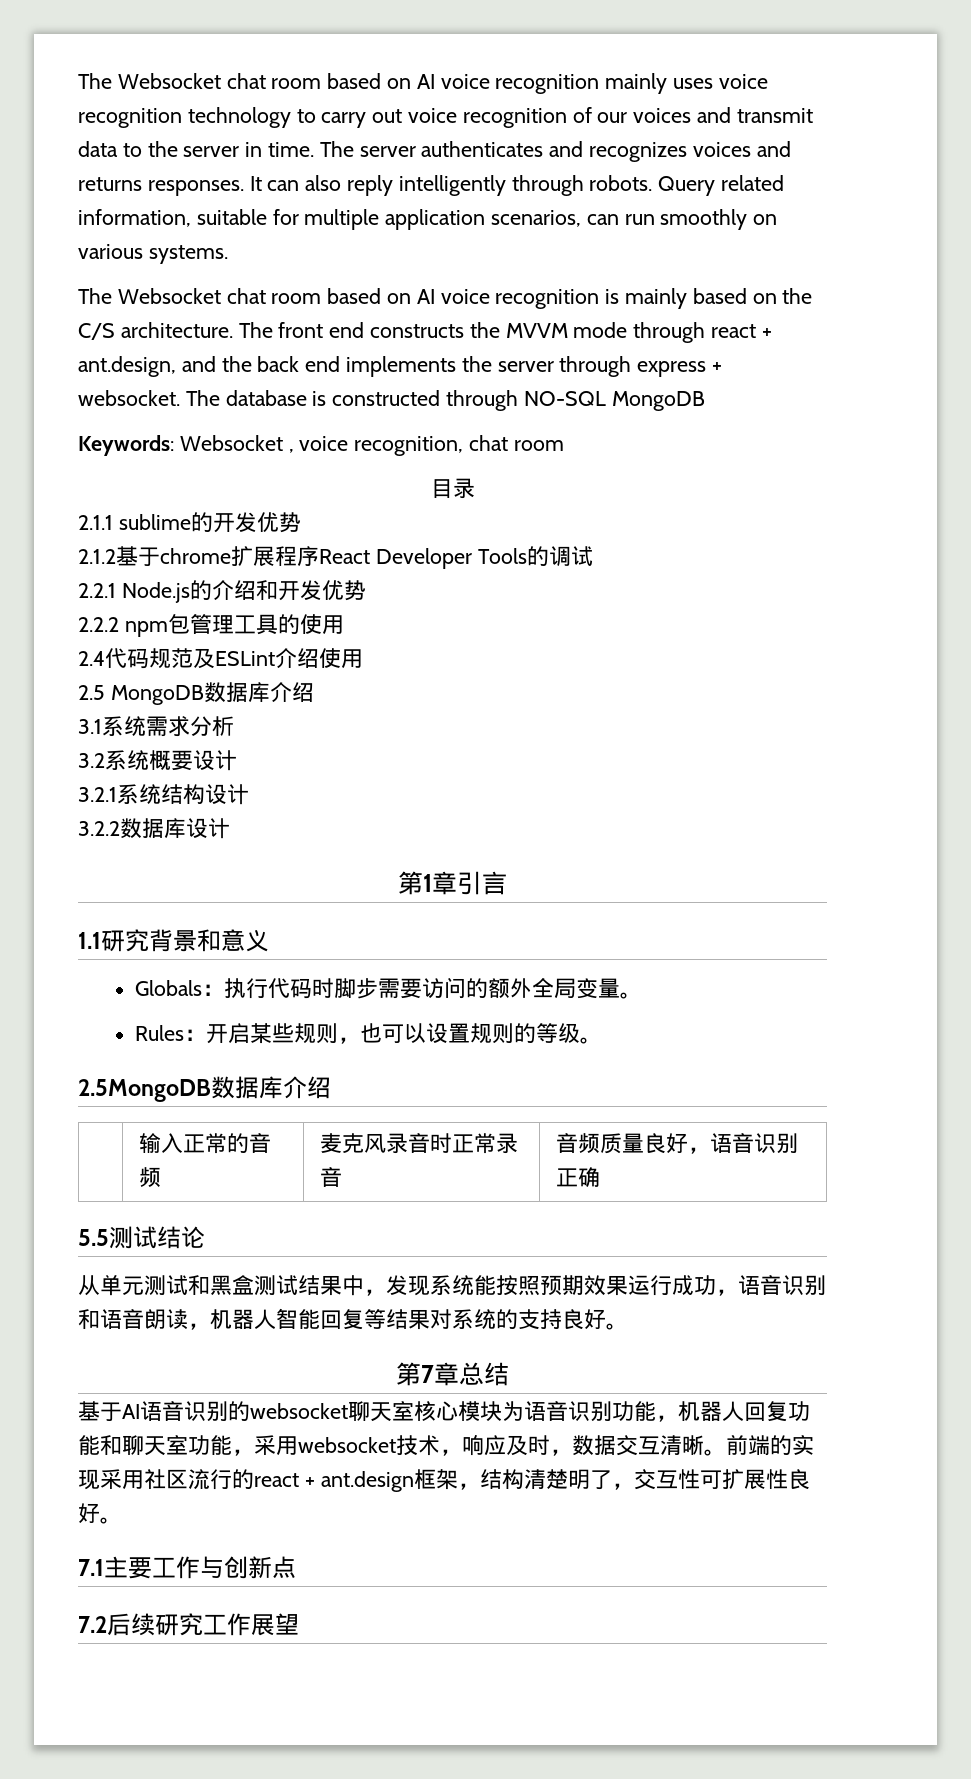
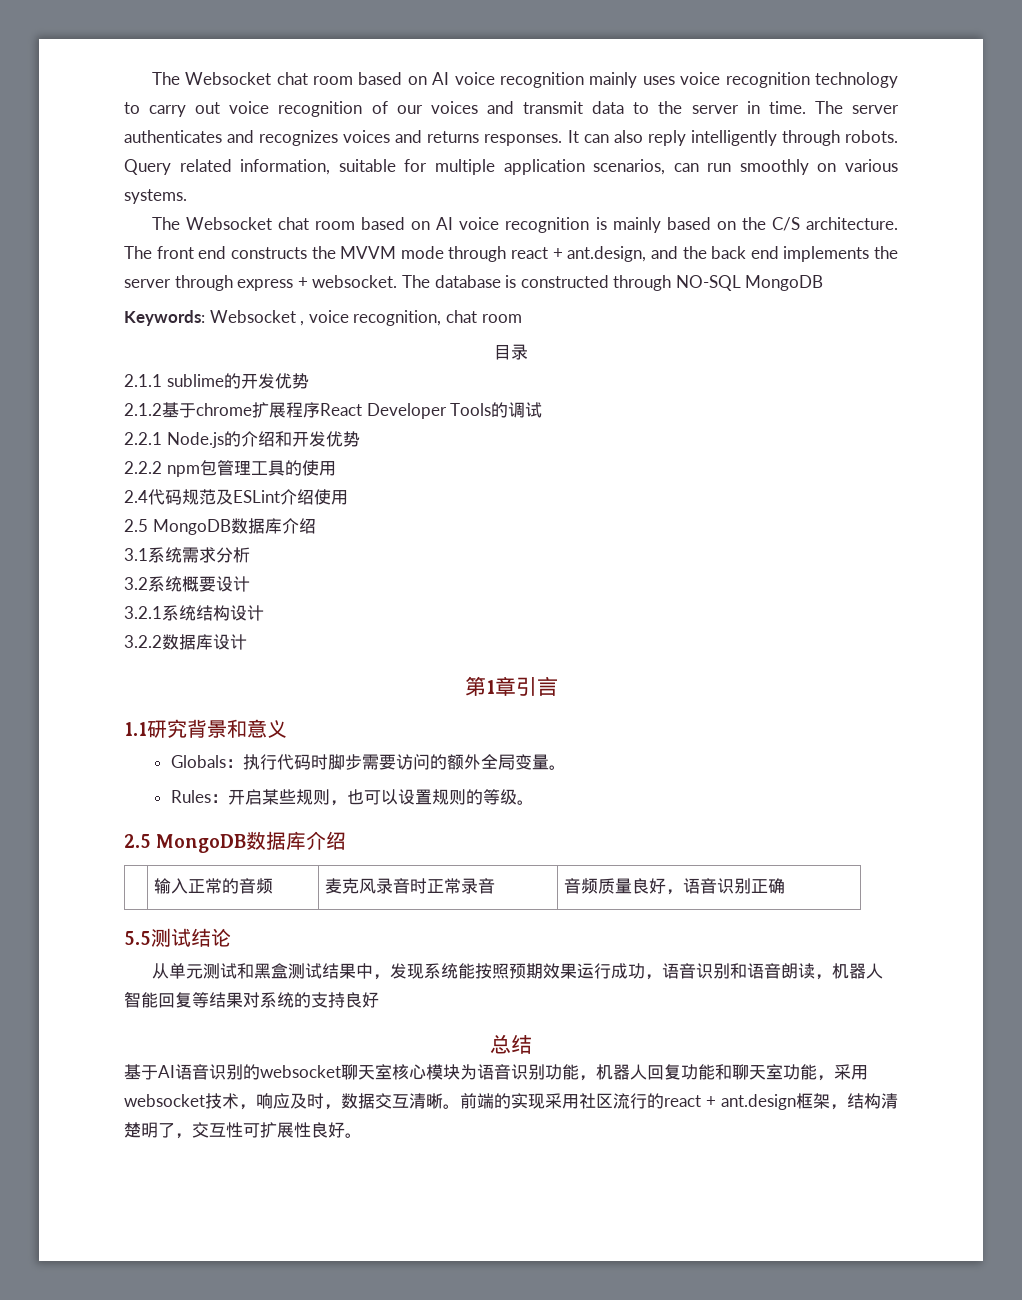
[78,1079,211,1102] 2.5MongoDB -> [124,834,247,853] 2.5 MongoDB
[606,1323,628,1330] [396,1362,459,1386] 。 // 第7章 -> (379, 1000) //
[78,1556,296,1579] [78,1613,299,1636] // 7.1主要工作与创新点 // 7.2后续研究工作展望 -> (362, 1135) none

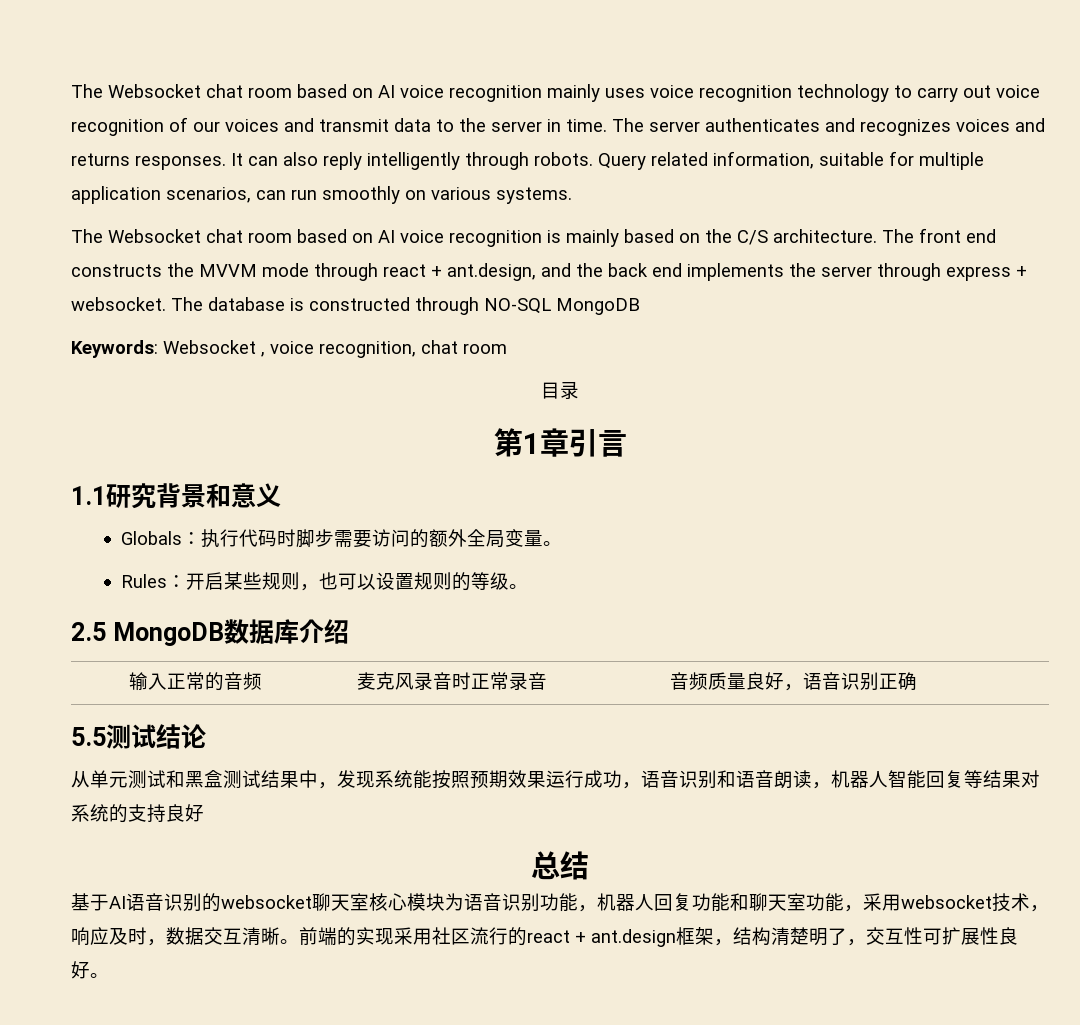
[124,373,309,389] [124,402,543,419] [124,431,360,448] [124,460,336,477] [124,489,348,505] [124,518,316,535] [124,547,250,563] [124,576,250,592] [124,605,264,621] [124,634,247,650] // 2.1.1 sublime的开发优势 // 2.1.2基于chrome扩展程序React Developer Tools的调试 // 2.2.1 Node.js的介绍和开发优势 // 2.2.2 npm包管理工具的使用 // 2.4代码规范及ESLint介绍使用 // 2.5 MongoDB数据库介绍 // 3.1系统需求分析 // 3.2系统概要设计 // 3.2.1系统结构设计 // 3.2.2数据库设计 -> (579, 390) none

